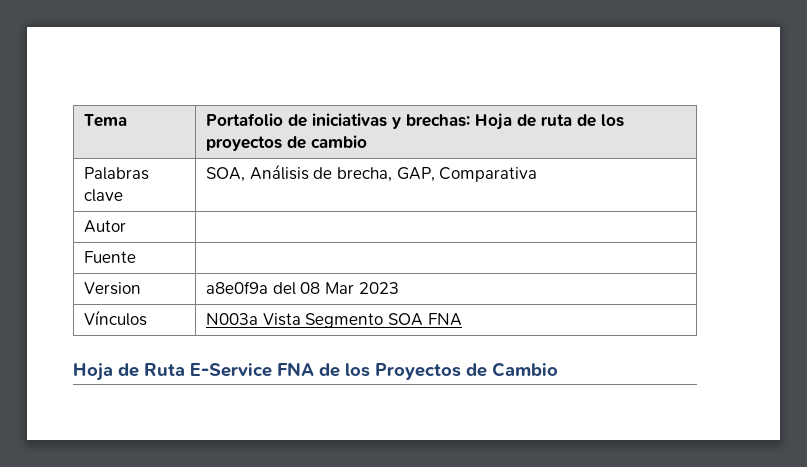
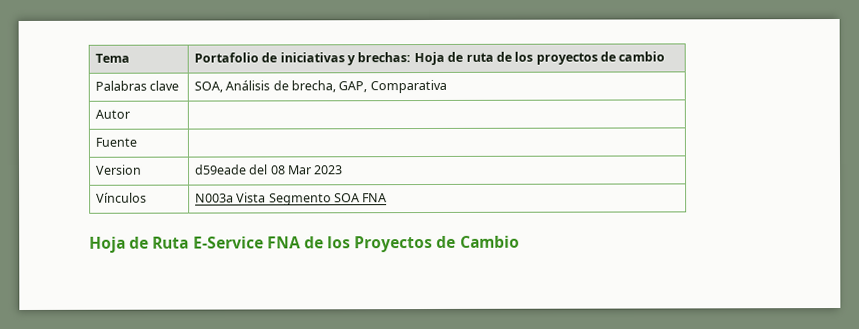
[206,281,269,294] a8e0f9a -> [193,164,247,175] d59eade

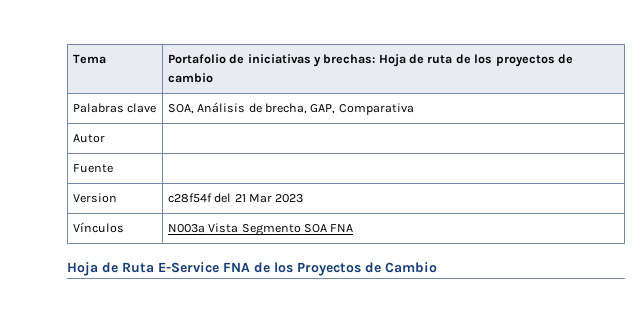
[193,164,286,175] d59eade del 08 -> [167,193,246,203] c28f54f del 21

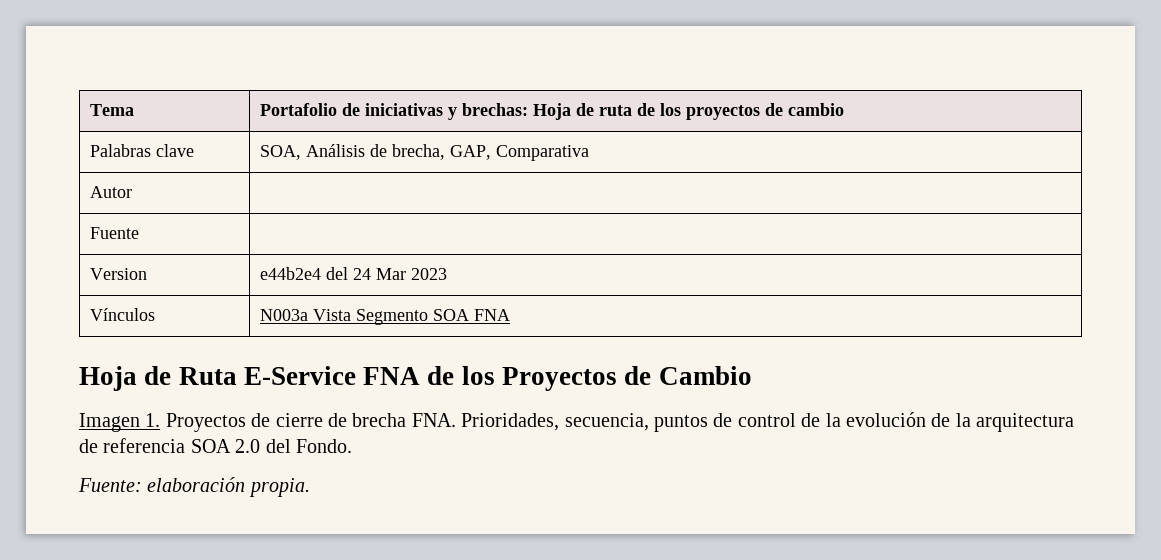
[167,193,246,203] c28f54f del 21 -> [259,267,371,280] e44b2e4 del 24
(437, 267) none -> [79,412,1075,432] [79,438,352,453] [78,477,310,497] // Imagen 1. Proyectos de cierre de brecha FNA. Prioridades, secuencia, puntos de control de la evolución de la arquitectura de referencia SOA 2.0 del Fondo. // Fuente: elaboración propia.

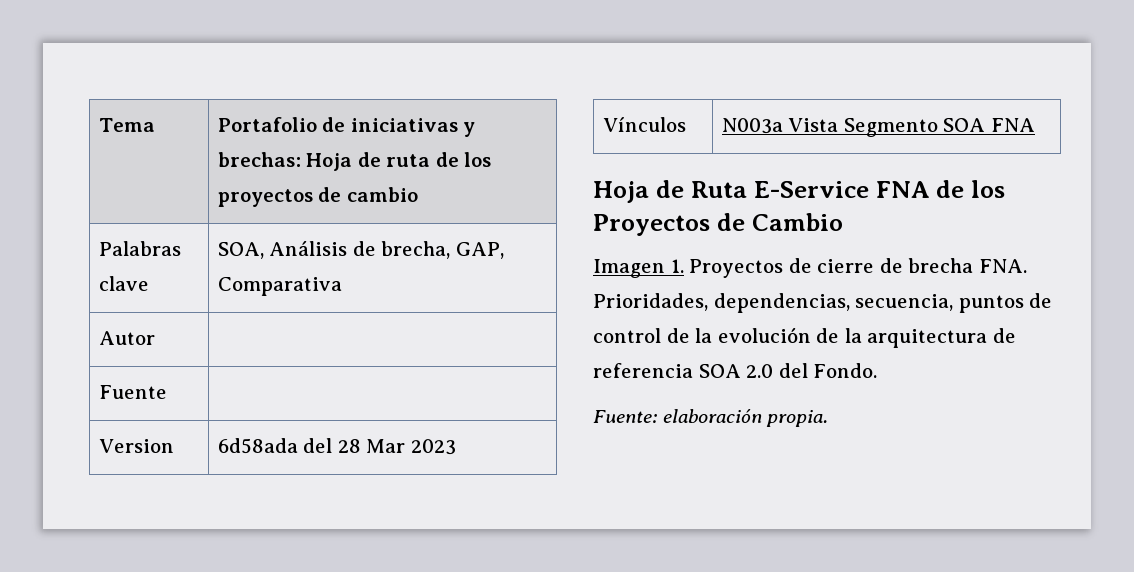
[259,267,371,280] e44b2e4 del 24 -> [217,438,361,454] 6d58ada del 28
(560, 422) none -> [713,293,850,313] dependencias,

